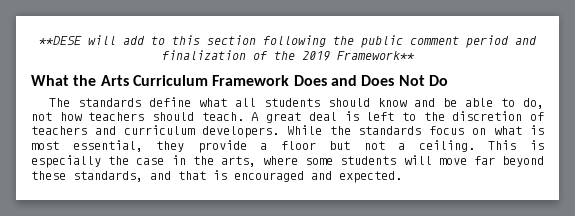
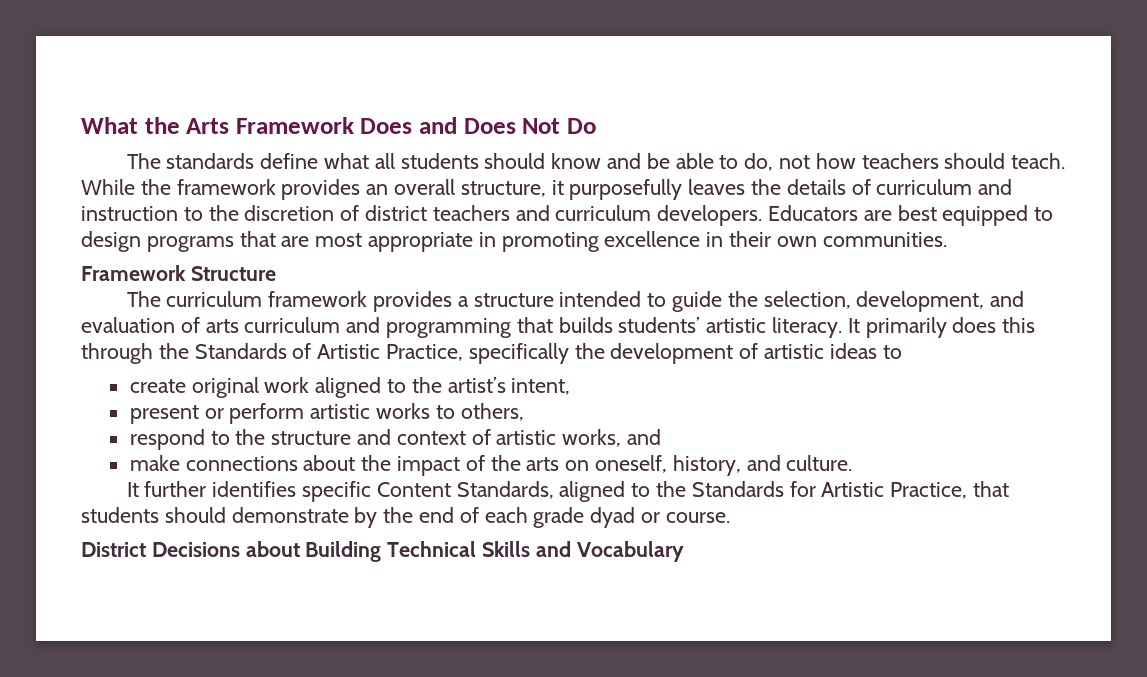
[39,35,537,48] [161,50,415,61] **DESE will add to this section following the public comment period and finalization of the 2019 Framework** // -> (81, 125) none
[132,75,208,86] Curriculum -> (230, 126) none
[251,111,395,123] A great deal is left -> [81,179,1013,200] [81,206,178,221] While the framework provides an overall structure, it purposefully leaves the details of curriculum and instruction
(544, 116) none -> [365,205,428,221] district
[286,125,544,135] [31,140,545,153] [31,155,545,168] [31,170,402,183] While the standards focus on what is most essential, they provide a floor but not a ceiling. This is especially the case in the arts, where some students will move far beyond these standards, and that is encouraged and expected. -> [768,205,1054,226] [81,231,947,252] [81,265,276,281] [126,291,1025,312] [81,317,1036,338] [81,343,902,364] [129,377,571,398] [129,403,524,424] [129,429,662,450] [129,455,853,476] [126,481,1009,502] [81,507,730,528] [81,541,684,562] Educators are best equipped to design programs that are most appropriate in promoting excellence in their own communities. // Framework Structure // The curriculum framework provides a structure intended to guide the selection, development, and evaluation of arts curriculum and programming that builds students’ artistic literacy. It primarily does this through the Standards of Artistic Practice, specifically the development of artistic ideas to // create original work aligned to the artist’s intent, // present or perform artistic works to others, // respond to the structure and context of artistic works, and // make connections about the impact of the arts on oneself, history, and culture. // It further identifies specific Content Standards, aligned to the Standards for Artistic Practice, that students should demonstrate by the end of each grade dyad or course. // District Decisions about Building Technical Skills and Vocabulary

